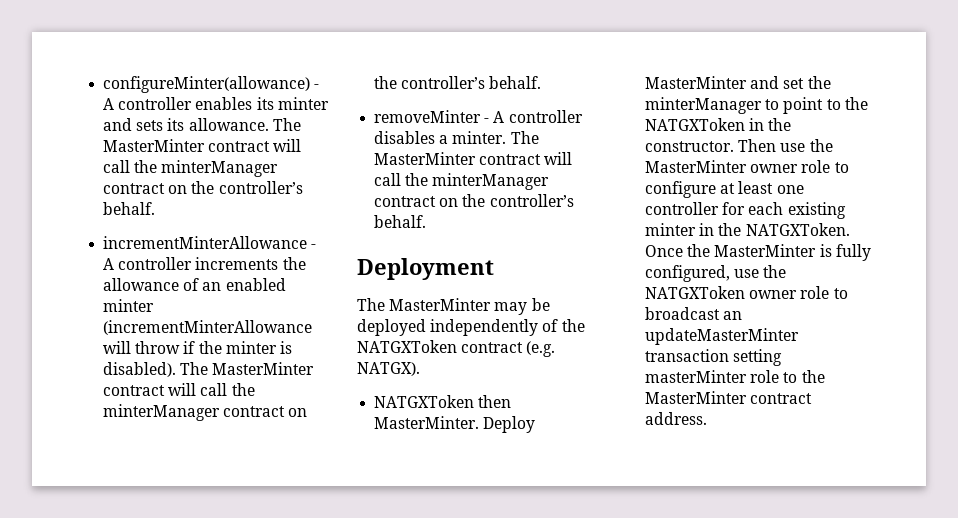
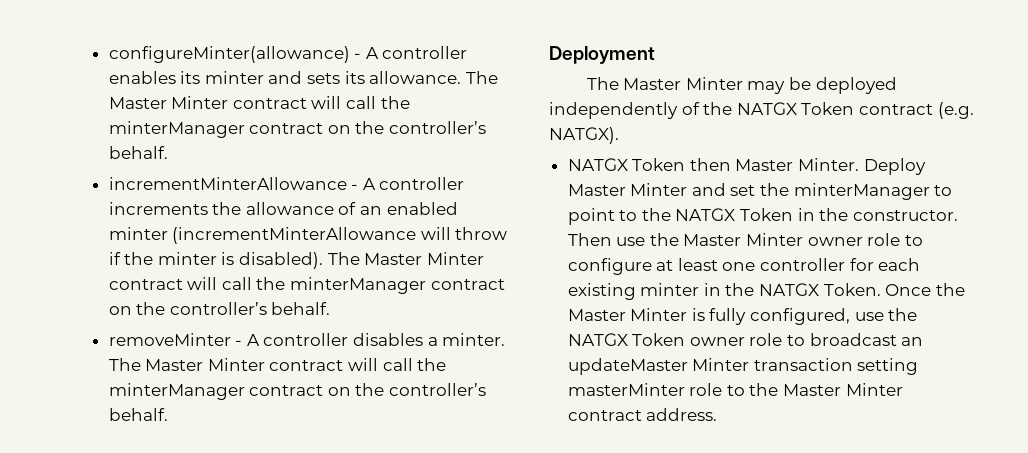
[103,139,206,152] MasterMinter -> [108,96,229,109] Master Minter
[212,362,315,375] MasterMinter -> [364,252,484,265] Master Minter
[374,152,477,165] MasterMinter -> [145,358,265,371] Master Minter
[389,298,492,311] MasterMinter -> [623,77,743,90] Master Minter
[357,340,457,353] NATGXToken -> [736,102,855,115] NATGX Token
[374,395,512,408] [374,416,536,433] [645,76,748,89] NATGXToken then MasterMinter. Deploy MasterMinter -> [567,158,926,175] [567,183,688,196] NATGX Token then Master Minter. Deploy Master Minter
[645,118,746,131] NATGXToken -> [675,208,794,221] NATGX Token
[645,160,748,173] MasterMinter -> [683,233,804,246] Master Minter
[745,223,850,236] [645,244,817,257] NATGXToken. Once the MasterMinter -> [759,283,965,296] [567,308,688,321] NATGX Token. Once the Master Minter
[645,286,746,299] NATGXToken -> [567,333,686,346] NATGX Token
[645,328,800,345] updateMasterMinter -> [567,358,750,375] updateMaster Minter
[645,391,748,404] MasterMinter -> [783,383,903,396] Master Minter

